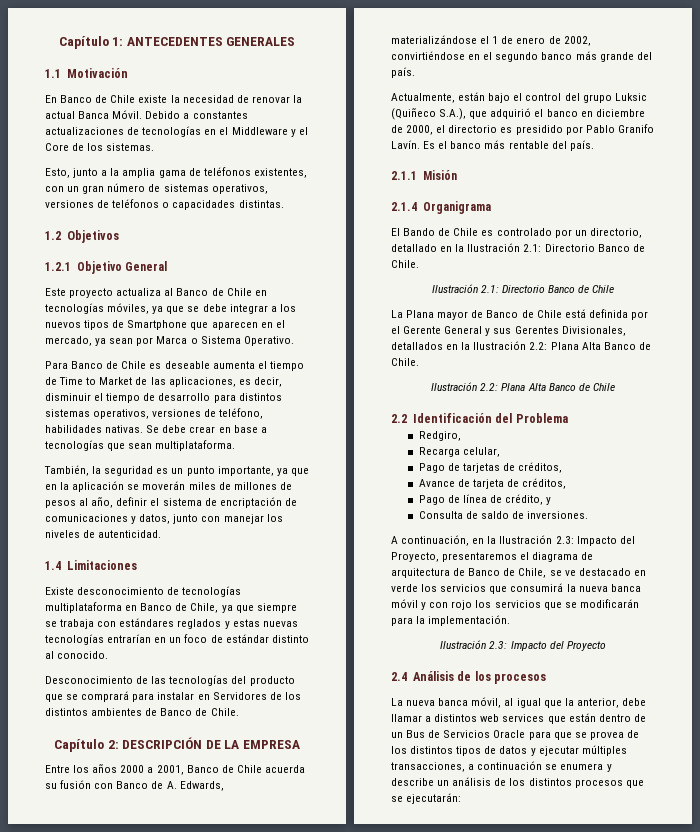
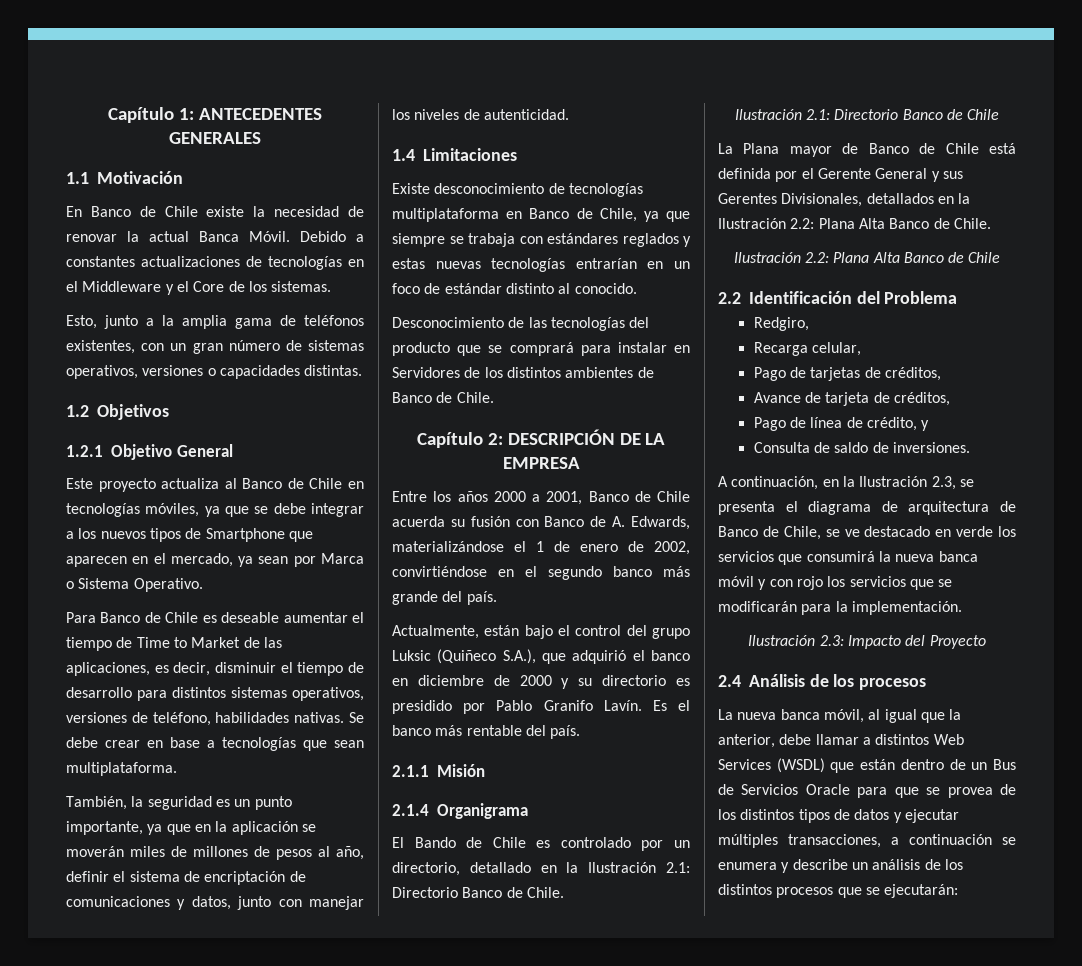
[97,199,160,208] de teléfonos -> (204, 370) none
[212,361,255,369] aumenta -> [283,612,348,623] aumentar
[406,125,446,135] 2000, el -> [519,675,593,689] 2000 y su
[555,536,635,546] [391,552,518,562] 2.3: Impacto del Proyecto, presentaremos -> [931,476,974,490] [718,501,775,515] 2.3, se presenta
[480,714,545,722] web services -> [933,734,964,745] [718,758,825,773] Web Services (WSDL)

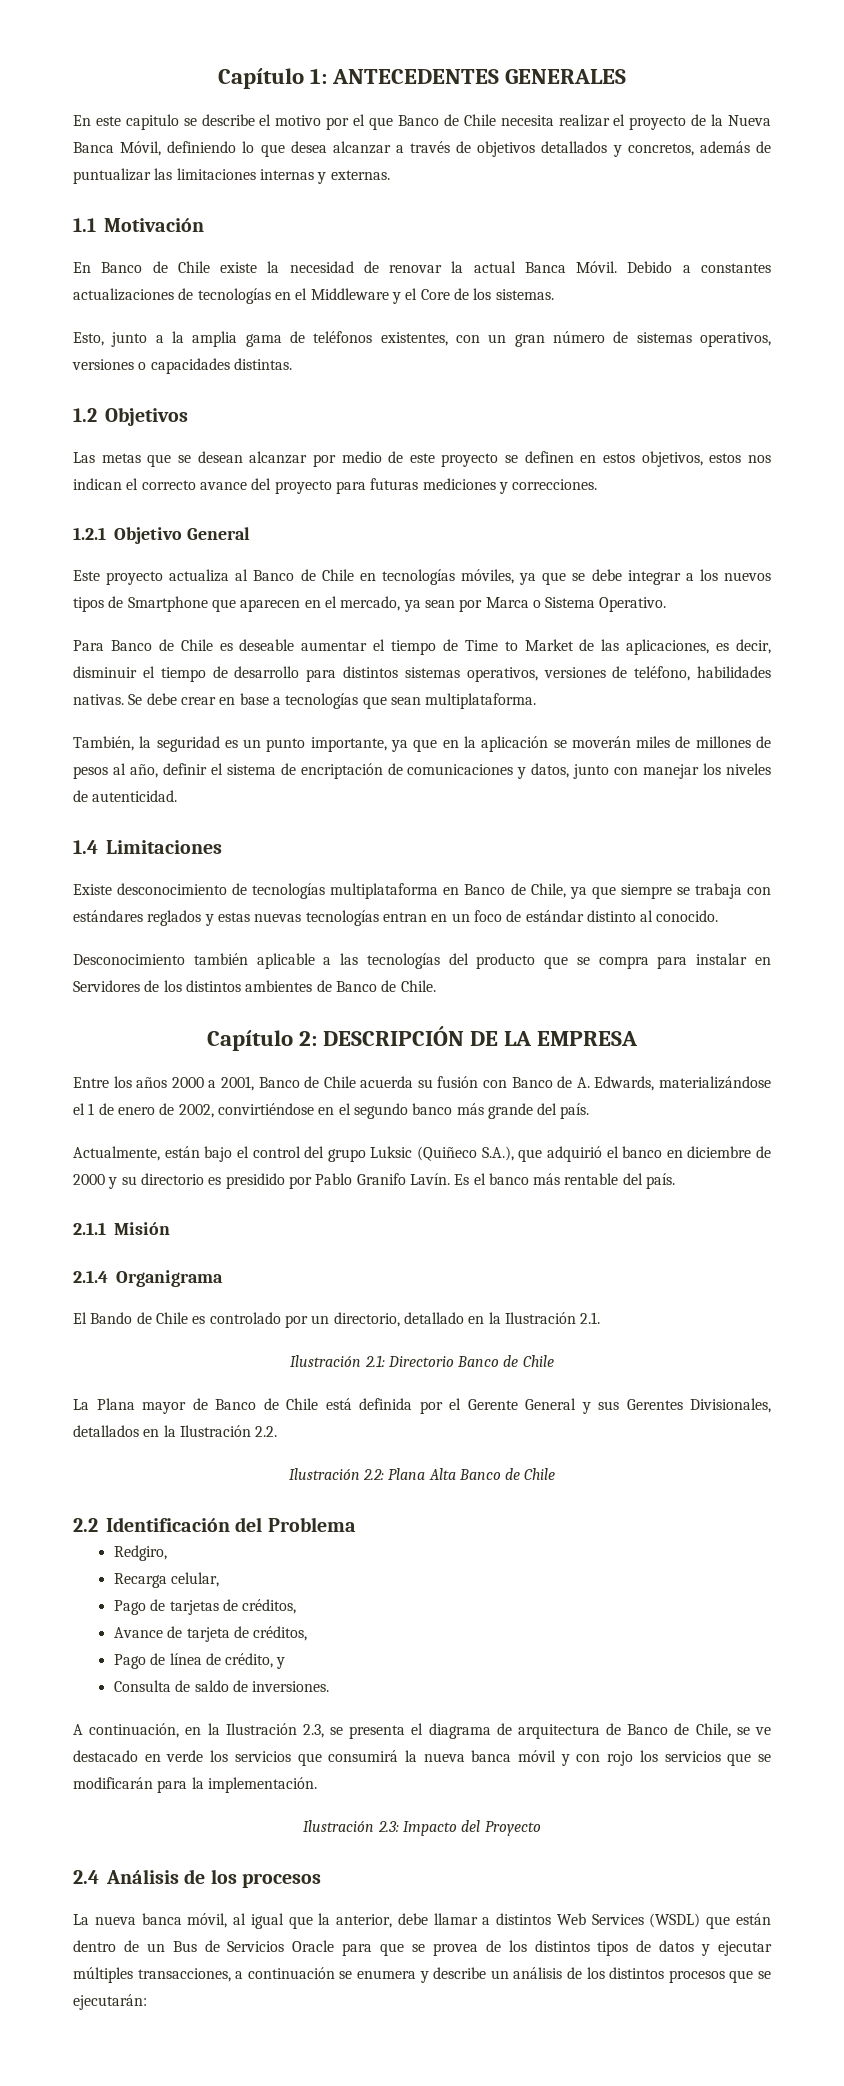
(261, 138) none -> [73,114,772,130] [73,141,771,157] [73,168,390,184] // En este capitulo se describe el motivo por el que Banco de Chile necesita realizar el proyecto de la Nueva Banca Móvil, definiendo lo que desea alcanzar a través de objetivos detallados y concretos, además de puntualizar las limitaciones internas y externas.
(169, 412) none -> [73,451,771,467] [73,478,598,494] // Las metas que se desean alcanzar por medio de este proyecto se definen en estos objetivos, estos nos indican el correcto avance del proyecto para futuras mediciones y correcciones.
[575,258,637,269] entrarían -> [382,912,427,922] entran
[508,317,525,328] de -> [193,953,332,969] también aplicable a
[509,342,574,356] comprará -> [598,956,649,969] compra
[666,862,690,873] [392,887,564,898] 2.1: Directorio Banco de Chile. -> [580,1312,601,1324] 2.1.
[790,218,991,229] 2.2: Plana Alta Banco de Chile. -> [255,1426,278,1437] 2.2.

